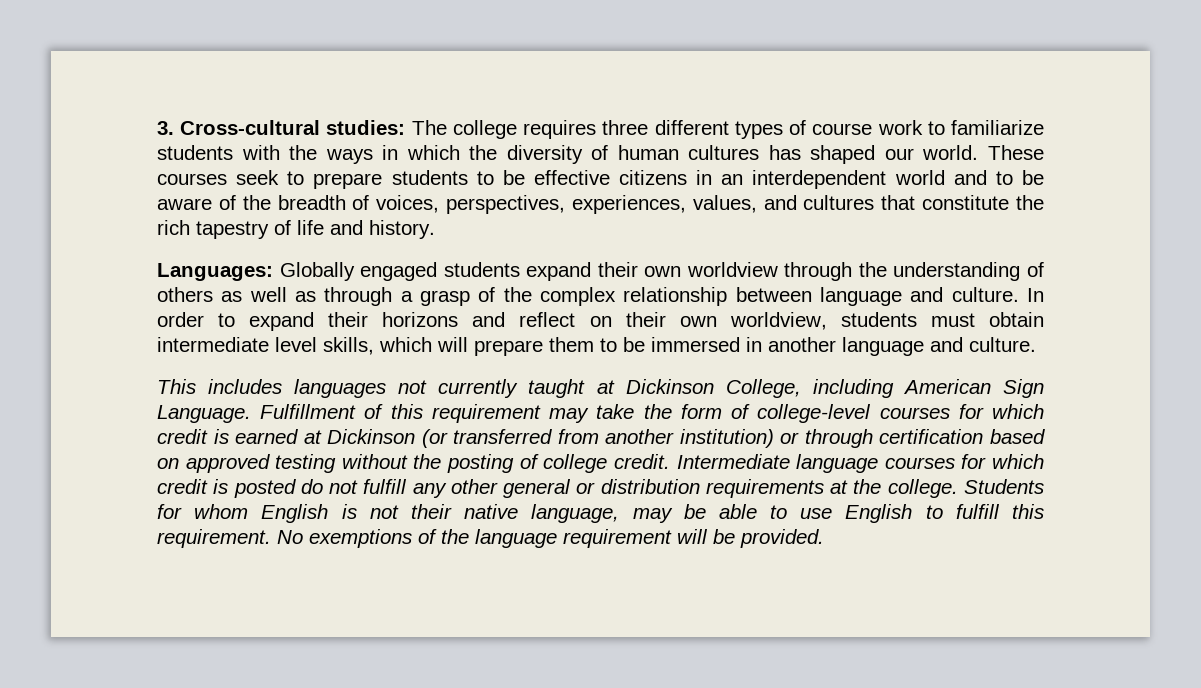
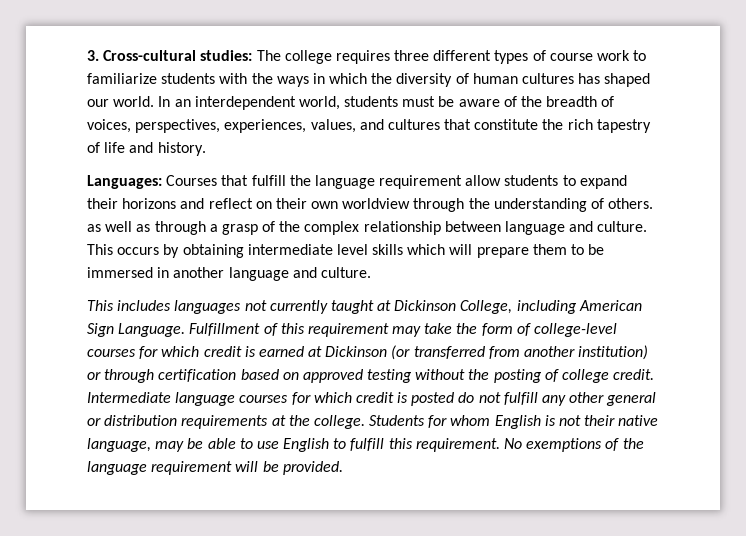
[987,145,1044,160] [157,170,1013,189] These courses seek to prepare students to be effective citizens in an interdependent world and to -> [158,96,436,110] In an interdependent world, students must
[279,262,592,281] Globally engaged students expand -> [166,175,627,189] [87,198,272,209] Courses that fulfill the language requirement allow students to expand their horizons and reflect on
[157,287,213,302] others -> [608,198,654,209] others.
[1027,288,1044,302] [157,312,1044,331] In order to expand their horizons and reflect on their own worldview, students must obtain -> [87,244,244,258] This occurs by obtaining
[323,337,374,355] skills, -> [372,244,404,255] skills

